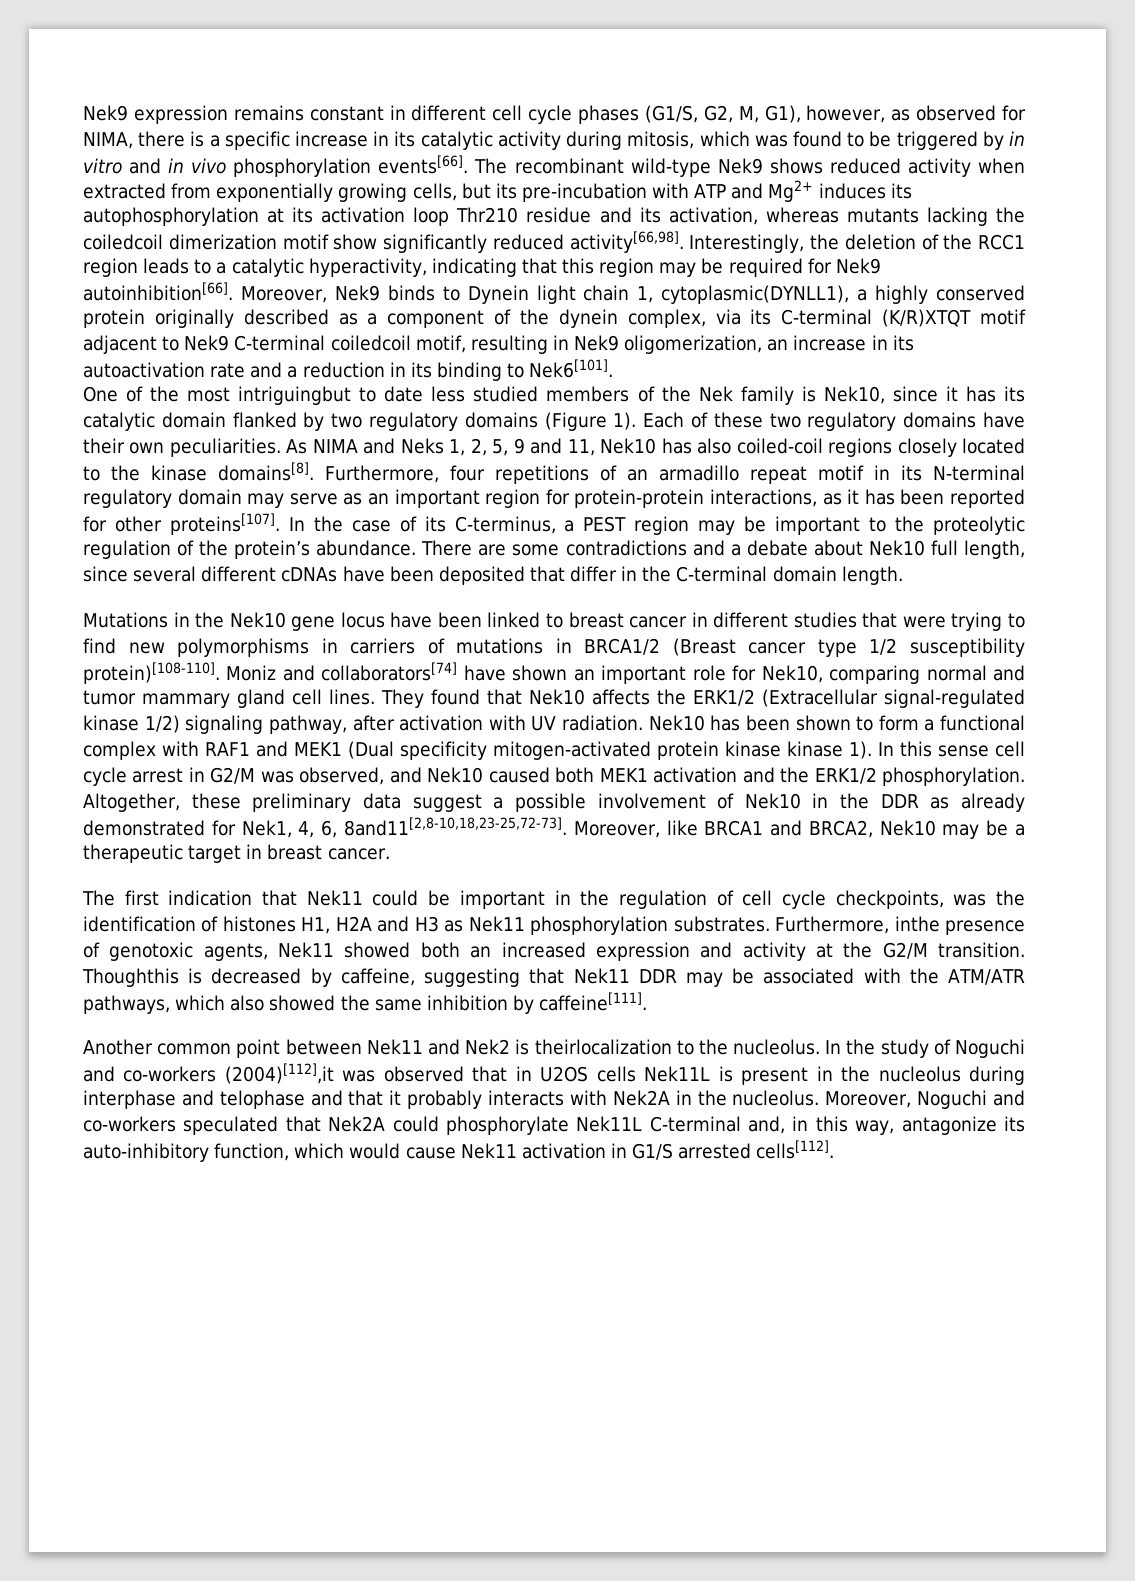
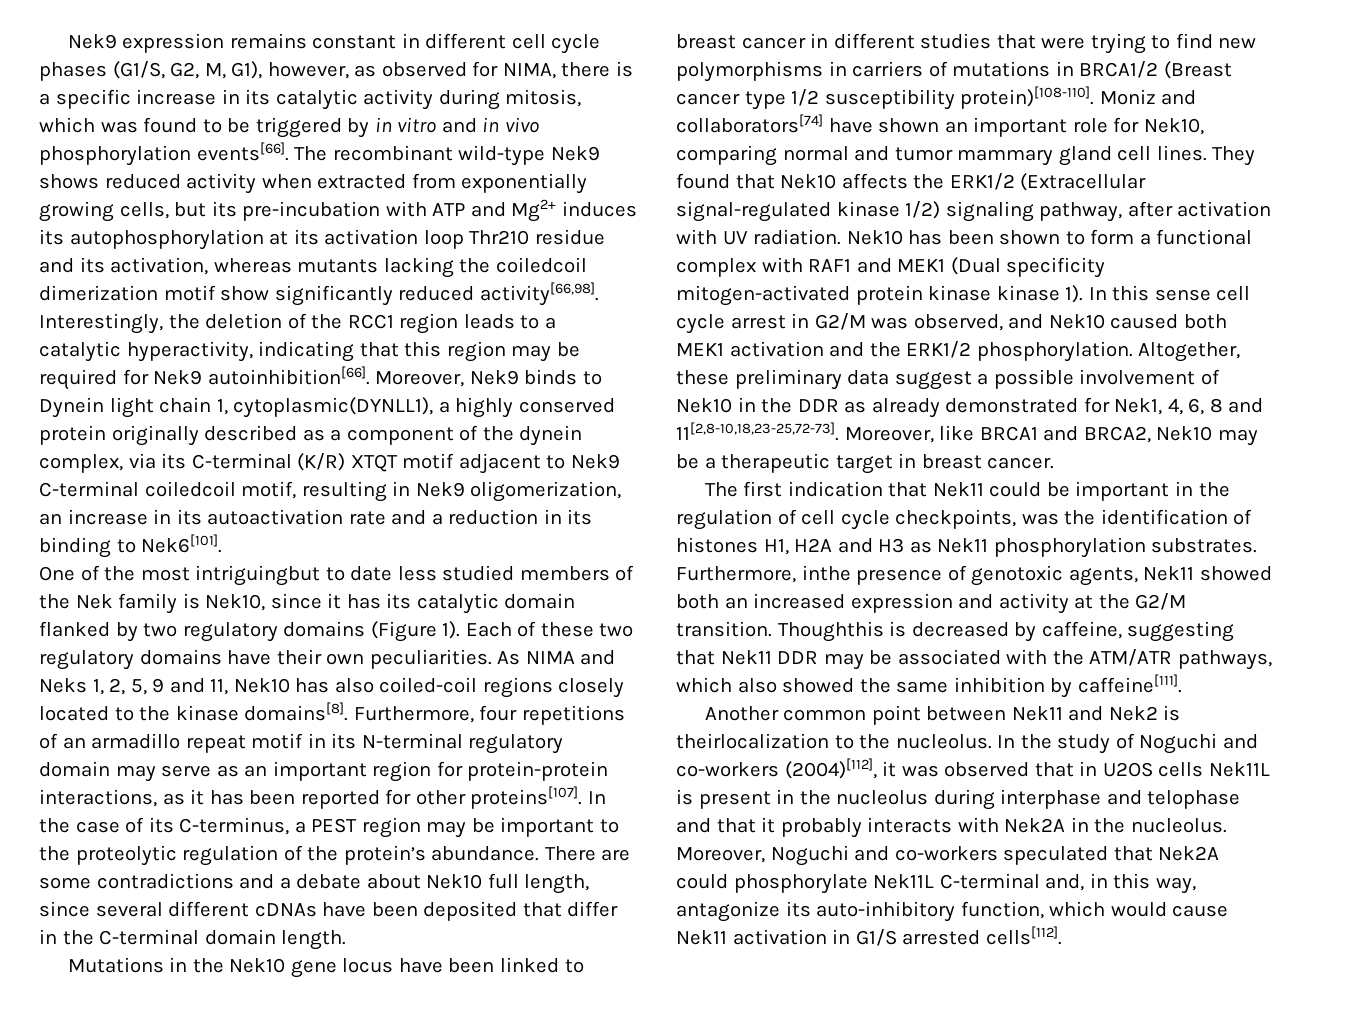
[882,309,972,327] (K/R)XTQT -> [297,453,398,472] (K/R) XTQT
[343,817,567,836] 8and11[2,8-10,18,23-25,72-73]. -> [1209,398,1264,413] [676,422,839,441] 8 and 11[2,8-10,18,23-25,72-73].
[224,1063,334,1084] (2004)[112],it -> [784,758,897,779] (2004)[112], it

